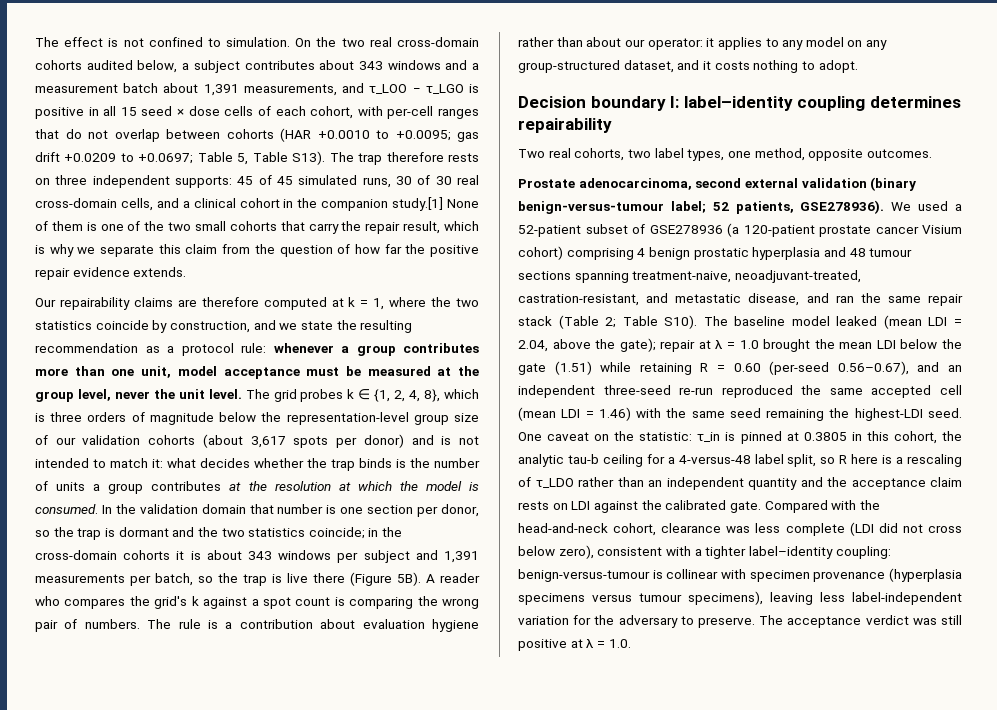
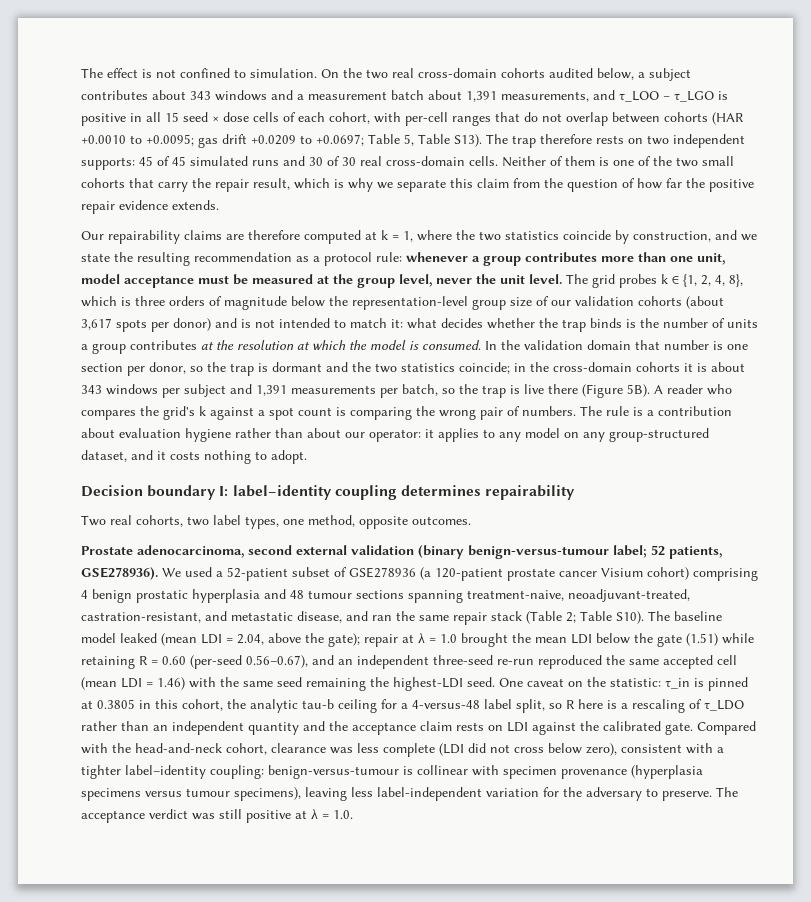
[55,175,88,185] three -> [647,135,669,145] two
[362,177,391,188] runs, -> [252,156,305,166] runs and
[120,197,479,211] cells, and a clinical cohort in the companion study.[1] None -> [469,156,546,167] cells. Neither

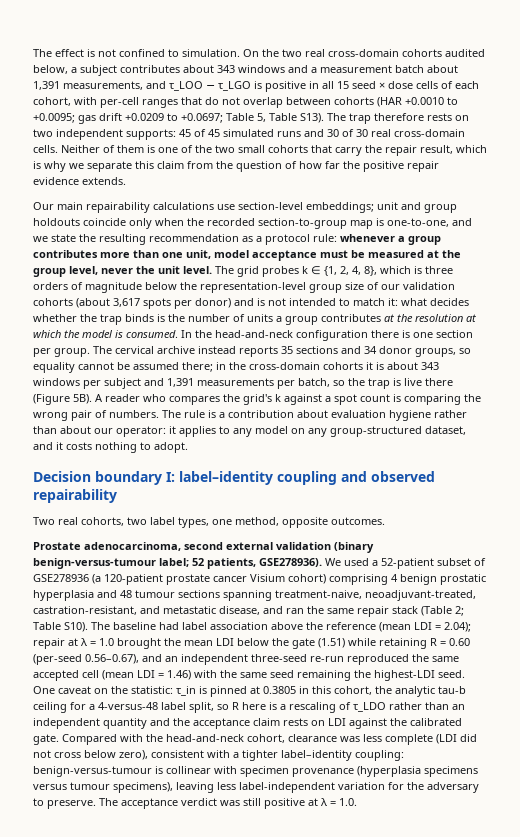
[108,230,711,244] repairability claims are therefore computed at k = 1, where the two statistics coincide by construction, -> [57,202,457,213] [33,218,449,229] main repairability calculations use section-level embeddings; unit and group holdouts coincide only when the recorded section-to-group map is one-to-one,
[524,340,748,350] [81,362,510,376] validation domain that number is one section per donor, so the trap is dormant and the two statistics coincide; -> [215,330,473,341] [33,346,471,357] [33,362,213,373] head-and-neck configuration there is one section per group. The cervical archive instead reports 35 sections and 34 donor groups, so equality cannot be assumed there;
[400,485,481,496] determines -> [341,471,435,482] and observed
[81,633,360,647] model leaked (mean LDI = 2.04, above the gate); -> [159,622,471,632] had label association above the reference (mean LDI = 2.04);

